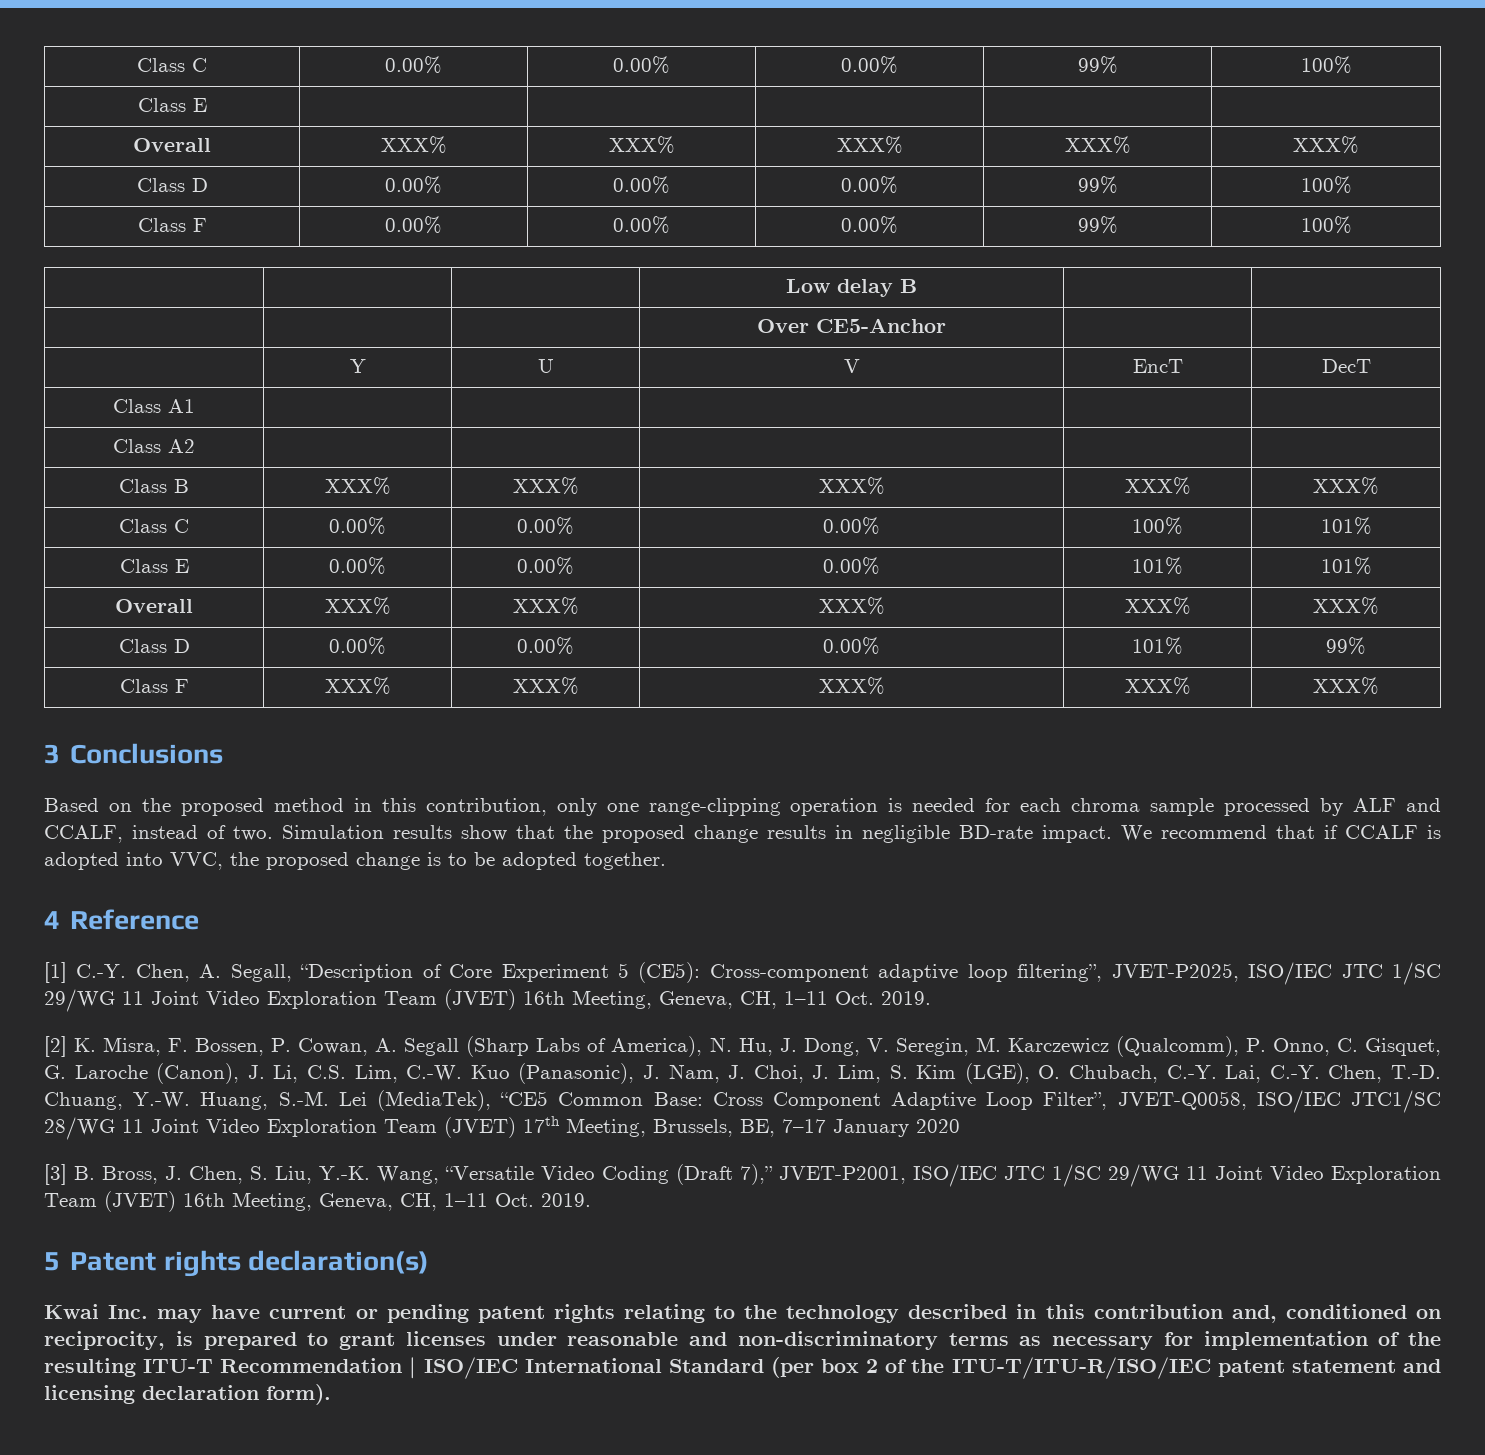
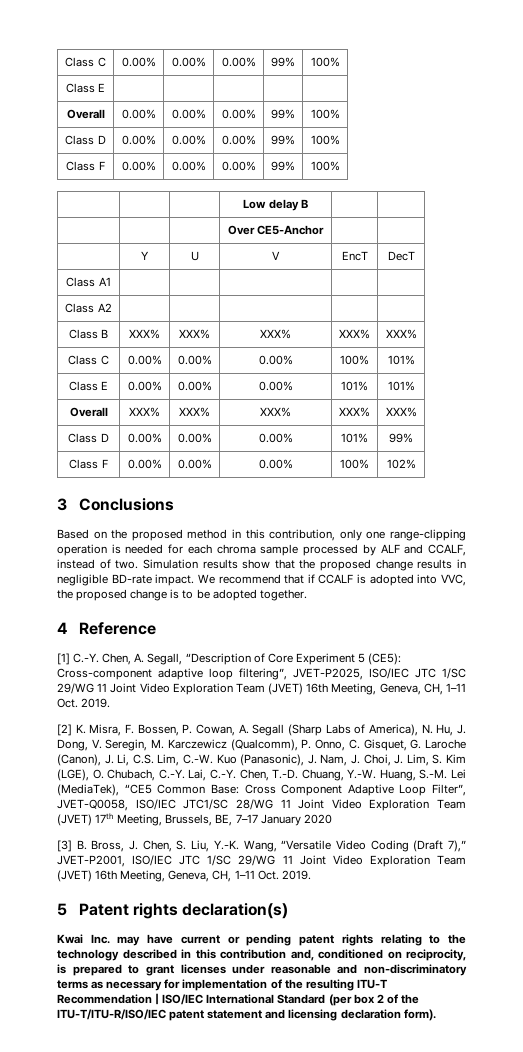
[380,136,447,154] [608,136,675,154] [836,136,903,154] [1064,136,1131,154] [1293,136,1359,154] XXX% | XXX% | XXX% | XXX% | XXX% -> [121,109,156,119] [171,109,206,119] [221,109,256,119] [271,109,295,119] [310,109,340,119] 0.00% | 0.00% | 0.00% | 99% | 100%
[324,677,391,695] [512,677,579,695] [818,677,885,695] [1124,677,1191,695] [1313,677,1379,695] XXX% | XXX% | XXX% | XXX% | XXX% -> [127,459,162,469] [177,459,212,469] [258,459,293,469] [340,459,369,469] [386,459,416,469] 0.00% | 0.00% | 0.00% | 100% | 102%

